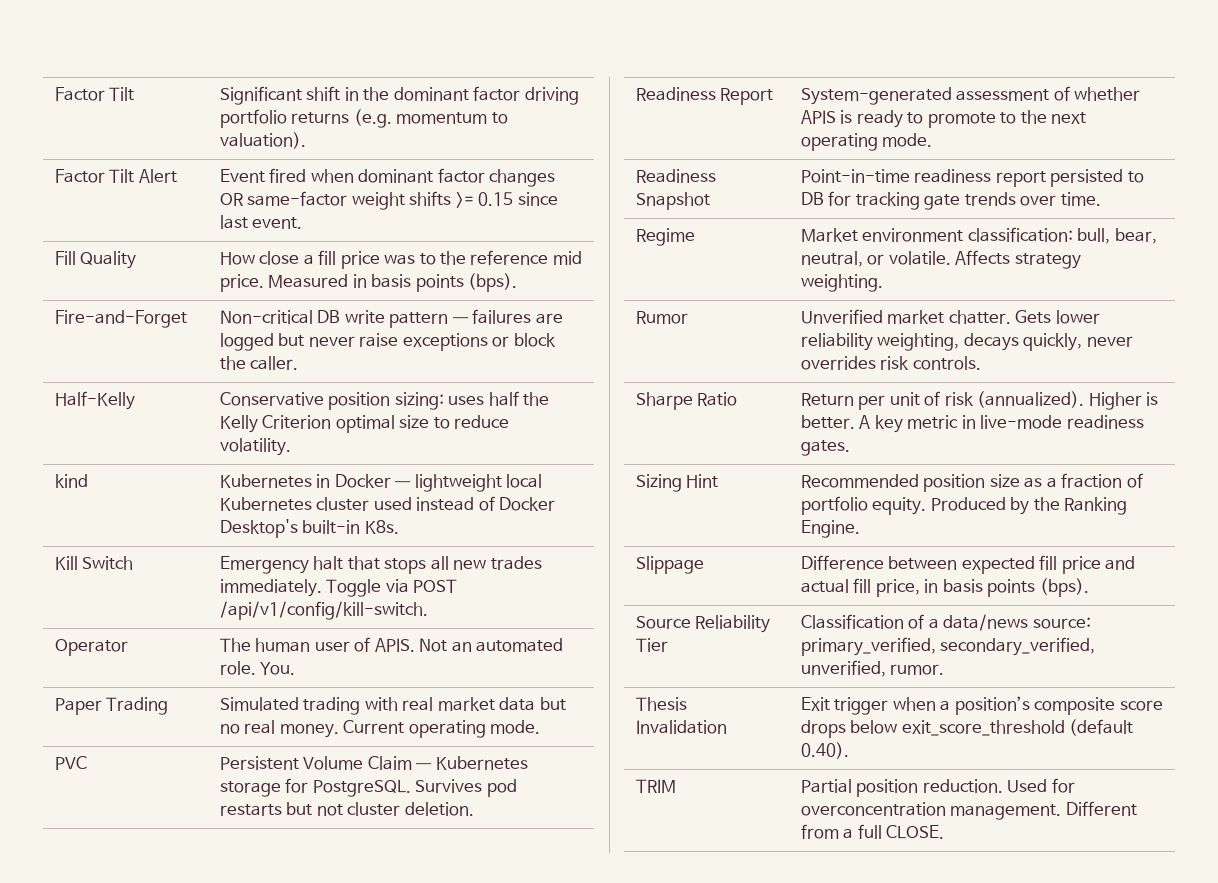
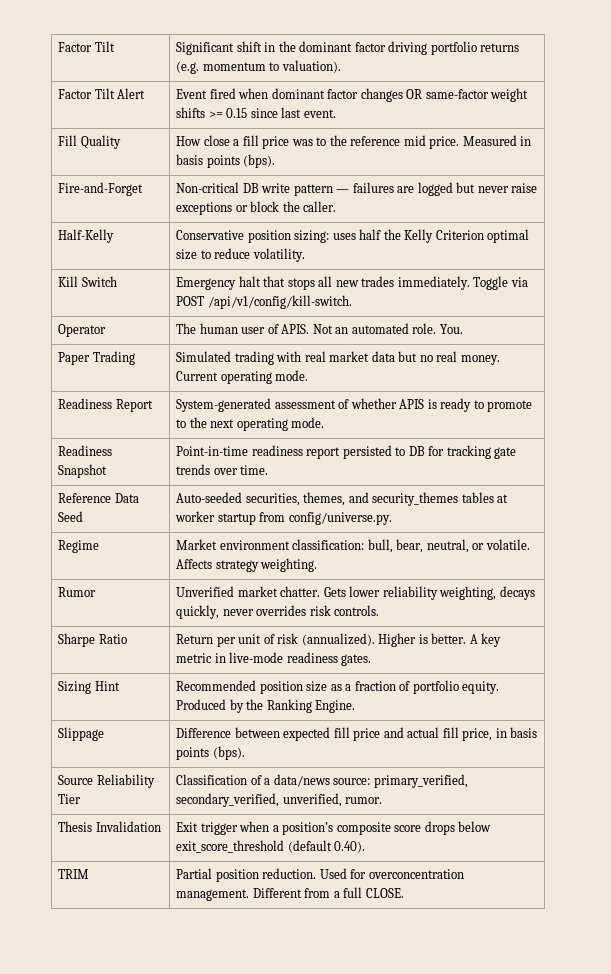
[54,474,88,488] [219,474,543,492] [219,496,556,511] [219,519,399,538] // kind | Kubernetes in Docker — lightweight local Kubernetes cluster used instead of Docker Desktop's built-in K8s. -> (305, 255) none
[54,756,87,770] [219,756,528,770] [219,778,517,797] [219,802,474,816] // PVC | Persistent Volume Claim — Kubernetes storage for PostgreSQL. Survives pod restarts but not cluster deletion. -> (309, 375) none
(1101, 199) none -> [58,493,139,503] [58,511,84,522] [176,492,509,506] [175,511,392,525] // Reference Data Seed | Auto-seeded securities, themes, and security_themes tables at worker startup from config/universe.py.

